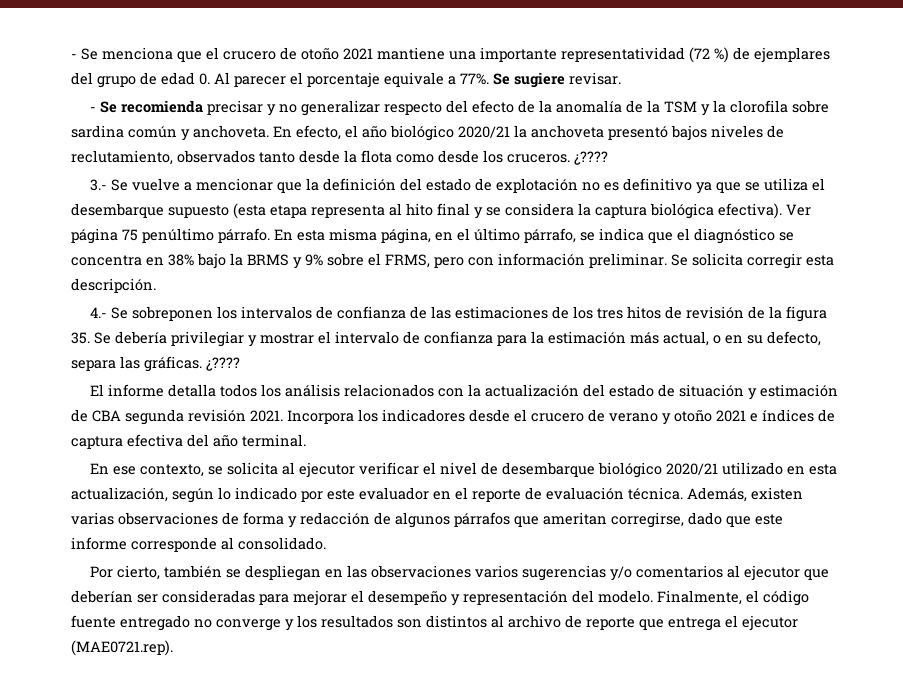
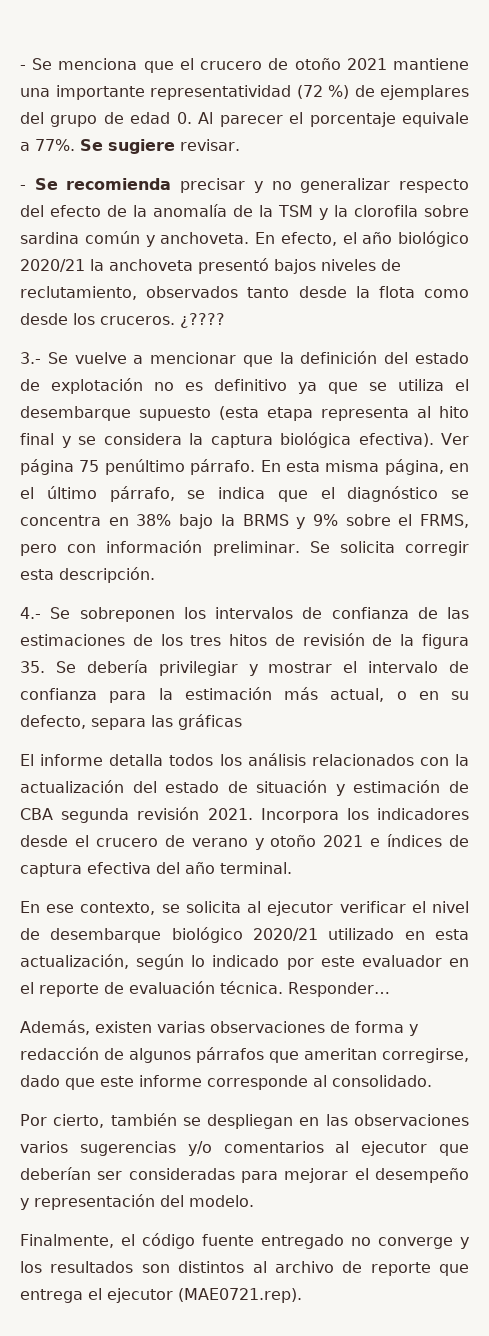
[144,356,240,372] gráficas. ¿???? -> [178,714,242,730] gráficas
(683, 493) none -> [288,982,390,997] Responder… //
(653, 596) none -> (254, 1201) //

